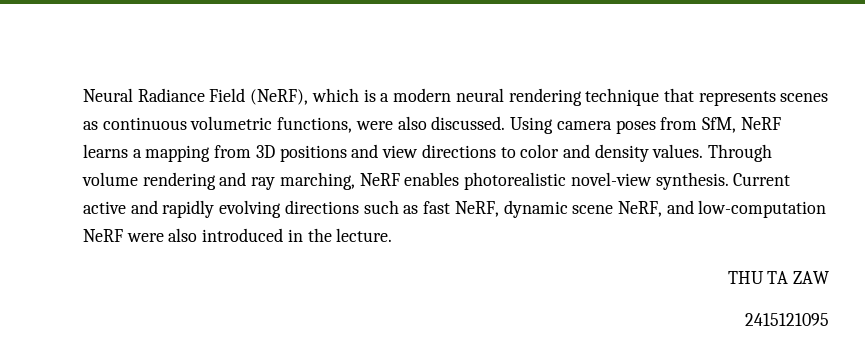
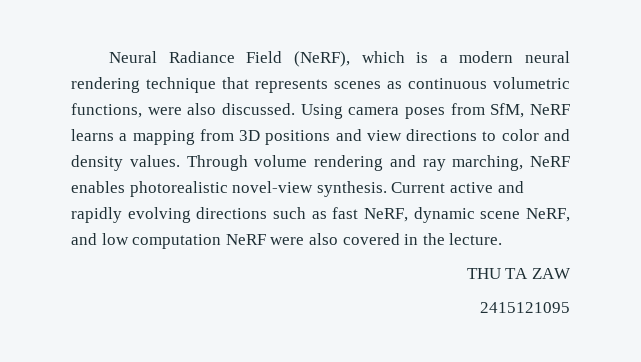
[698,200,827,218] low-computation -> [101,233,222,249] low computation
[202,228,284,242] introduced -> [342,233,400,245] covered

